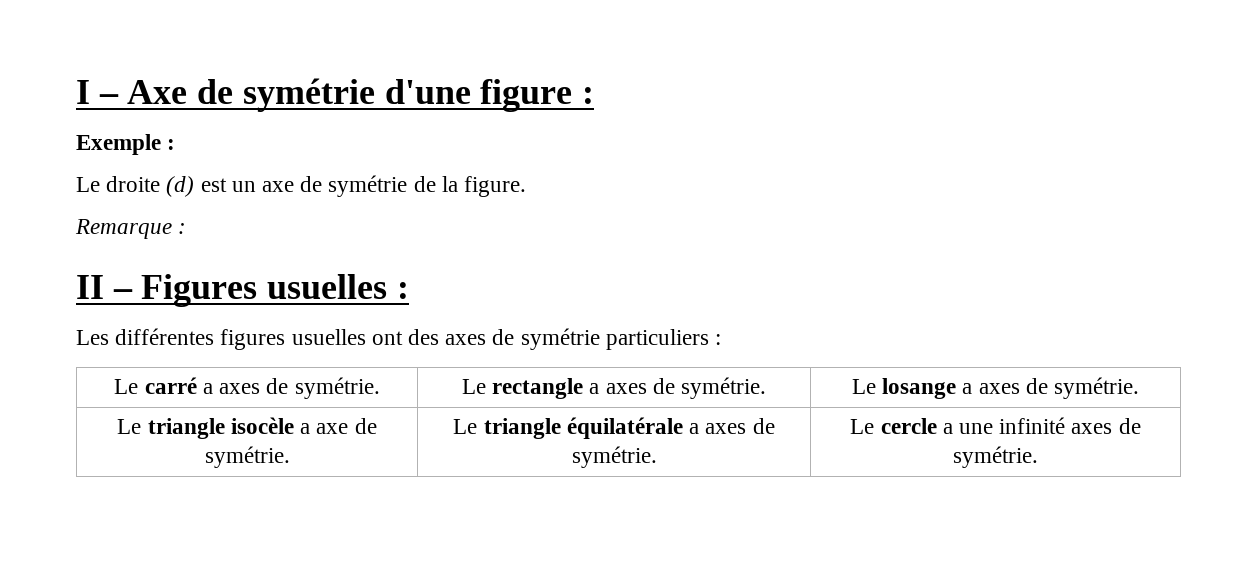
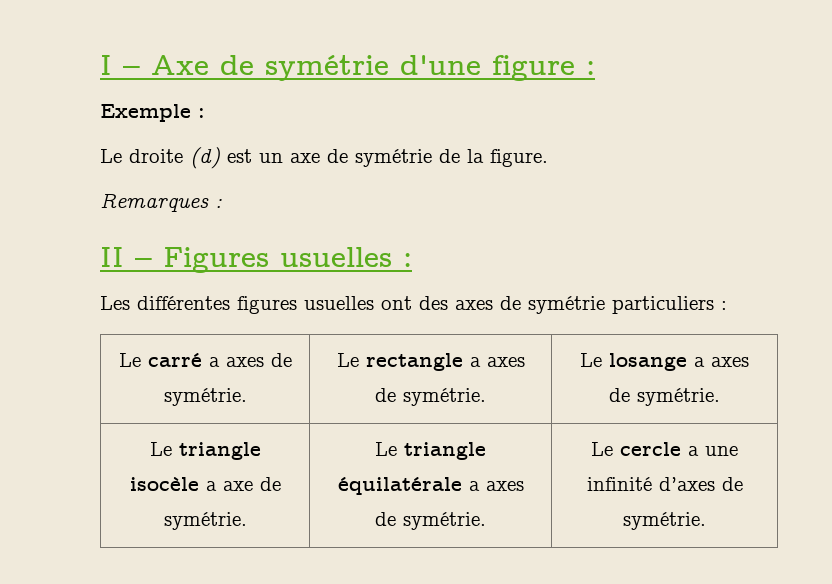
[75,219,172,239] Remarque -> [100,193,209,212] Remarques
[1071,423,1113,434] axes -> [658,477,715,491] d’axes

